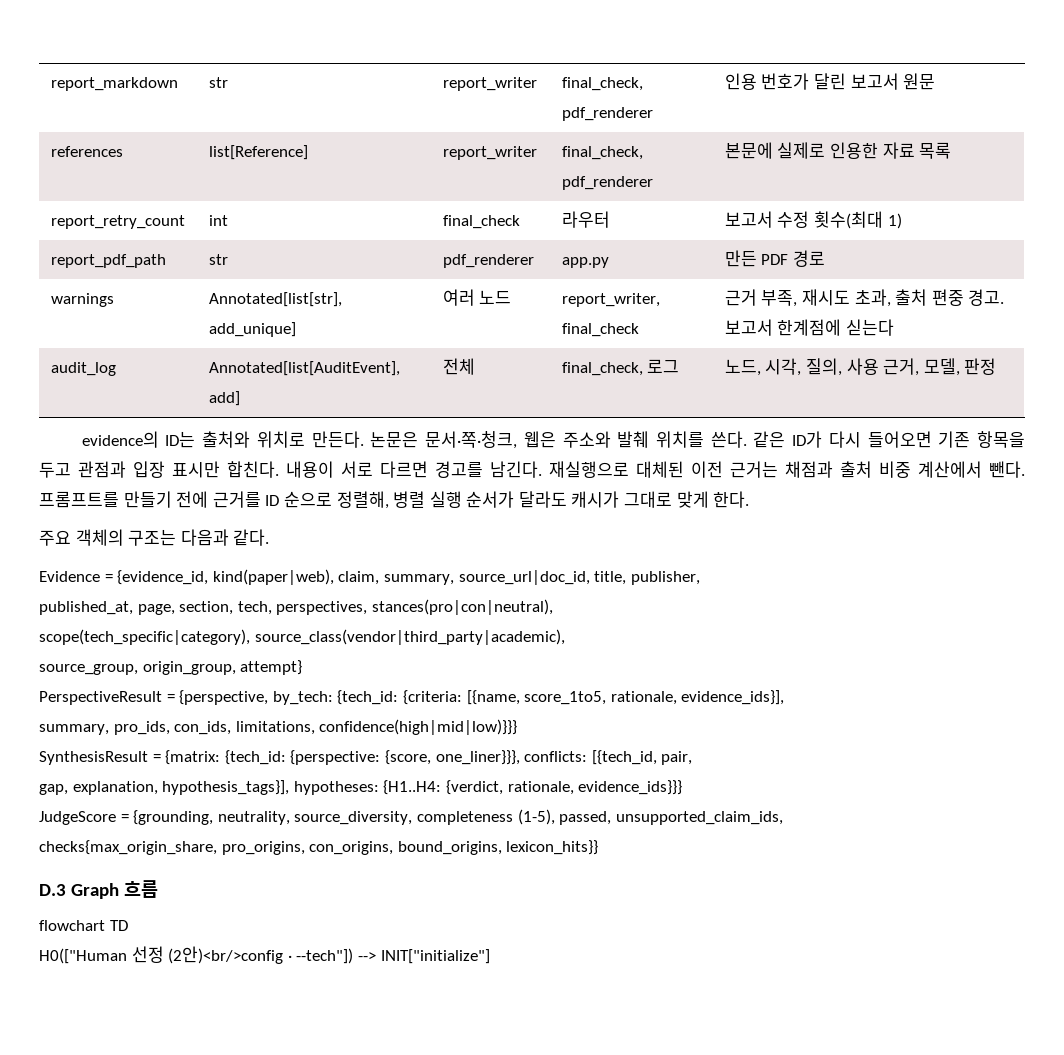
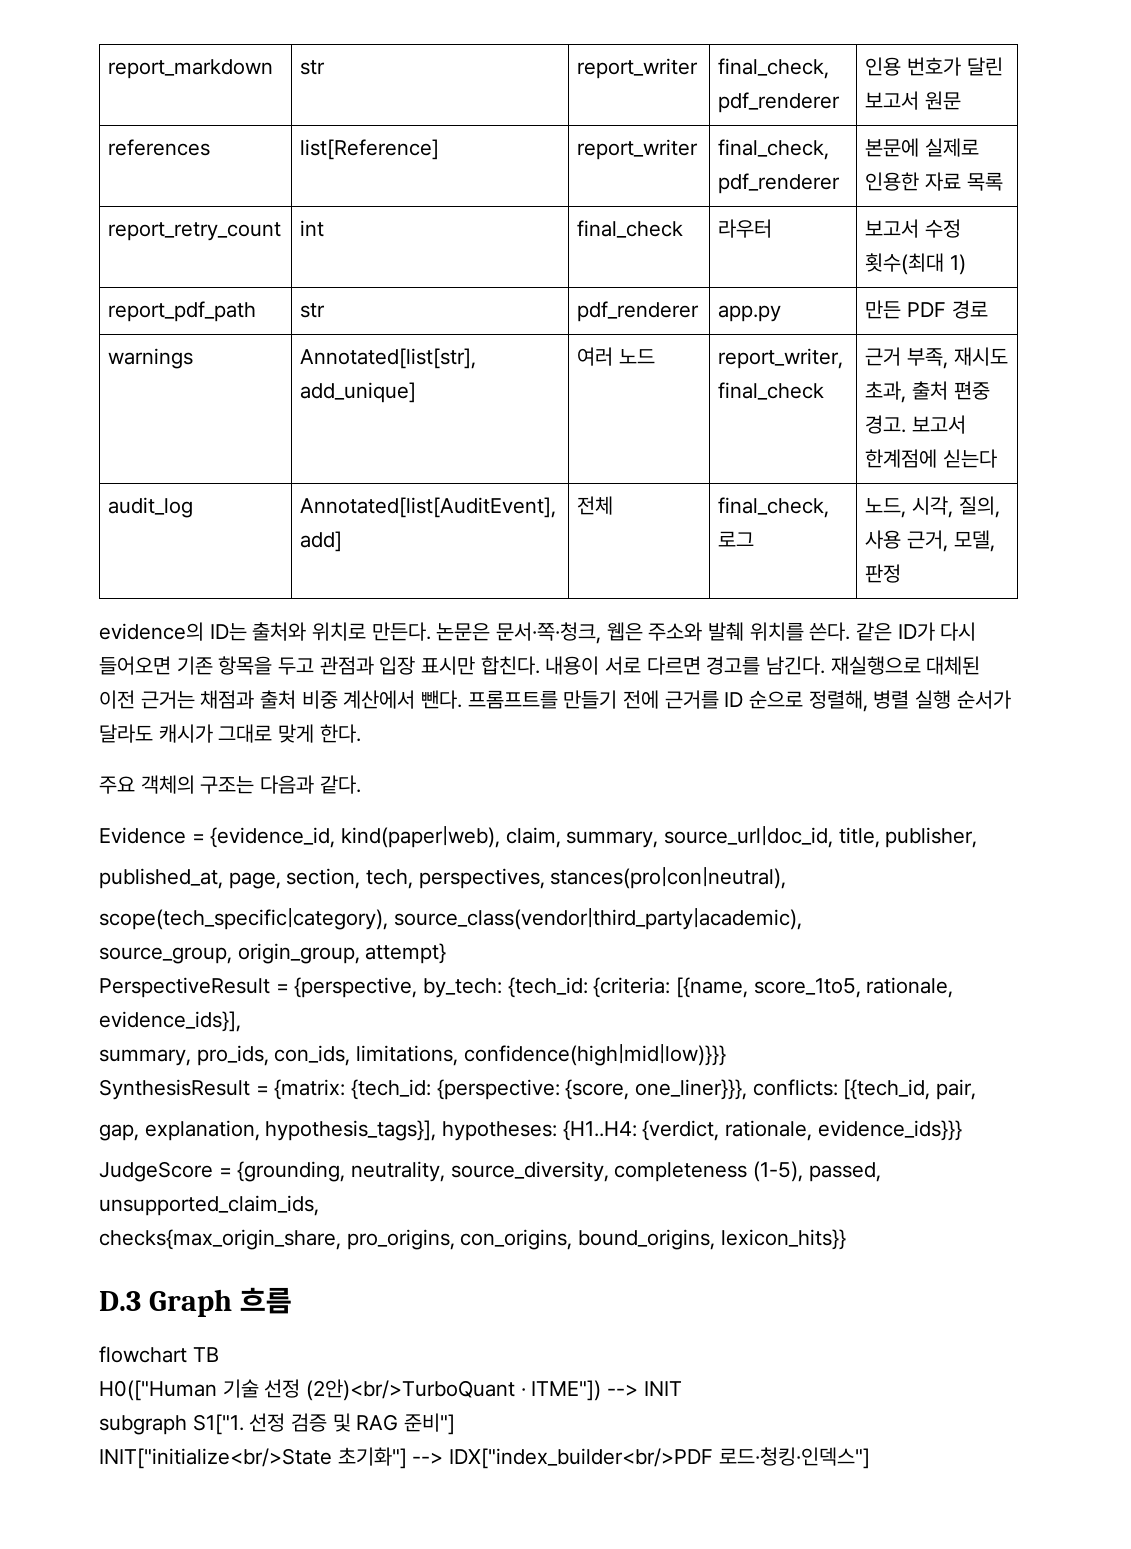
[109,920,128,931] TD -> [192,1347,219,1362] TB
[131,946,490,964] 선정 (2안)<br/>config · --tech"]) --> INIT["initialize"] -> [222,1379,682,1401] [99,1413,456,1435] [99,1447,870,1469] 기술 선정 (2안)<br/>TurboQuant · ITME"]) --> INIT // subgraph S1["1. 선정 검증 및 RAG 준비"] // INIT["initialize<br/>State 초기화"] --> IDX["index_builder<br/>PDF 로드·청킹·인덱스"]

